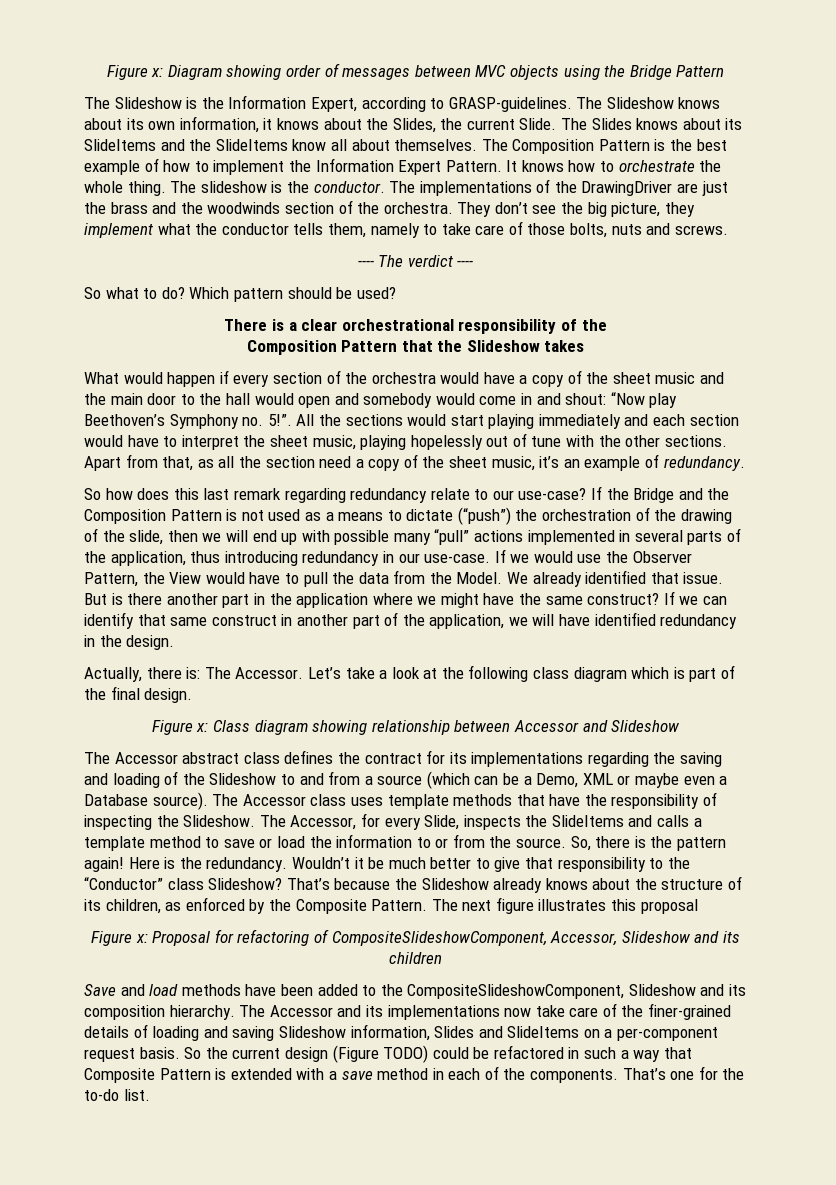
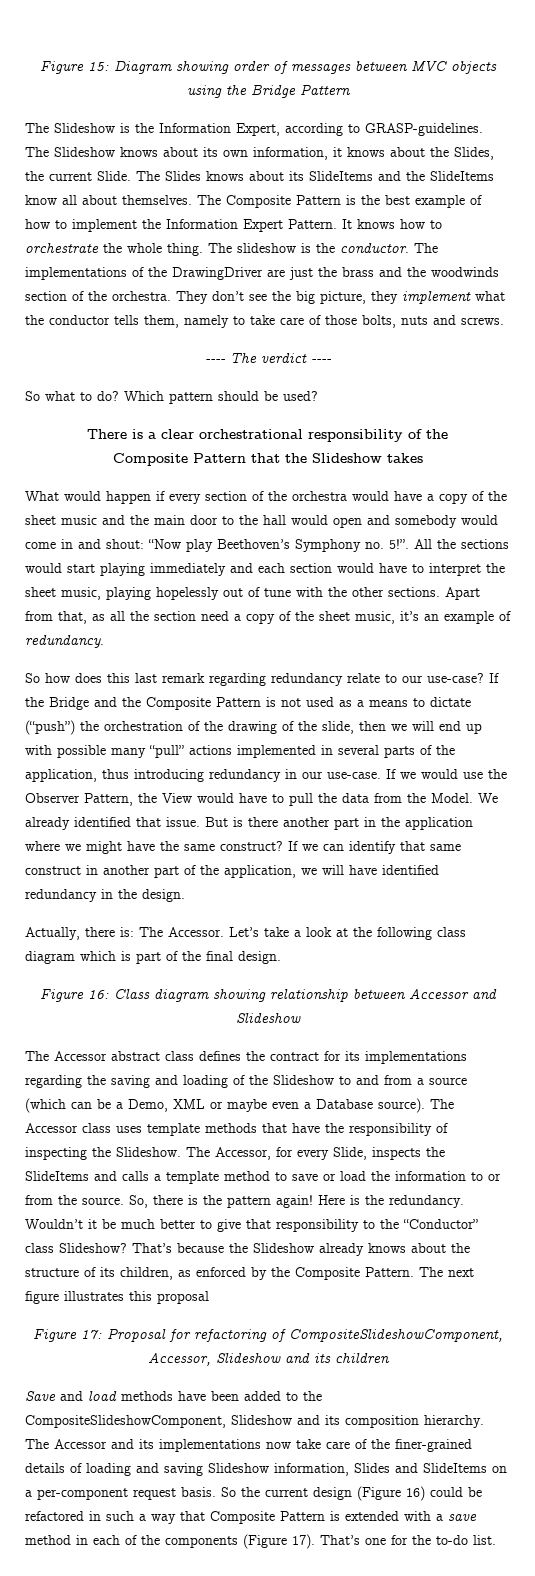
[106,65,164,80] Figure x: -> [39,61,109,74] Figure 15:
[512,139,595,154] Composition -> [226,195,291,208] Composite
[246,340,337,355] Composition -> [112,453,188,466] Composite
[84,509,166,524] Composition -> [146,697,211,710] Composite
[196,723,209,732] x: -> [87,990,109,999] 16:
[135,934,148,943] x: -> [80,1330,102,1339] 17:
[383,1045,429,1063] TODO) -> [406,1486,425,1501] 16)
[530,1069,619,1083] components. -> [165,1534,315,1549] components (Figure 17).

